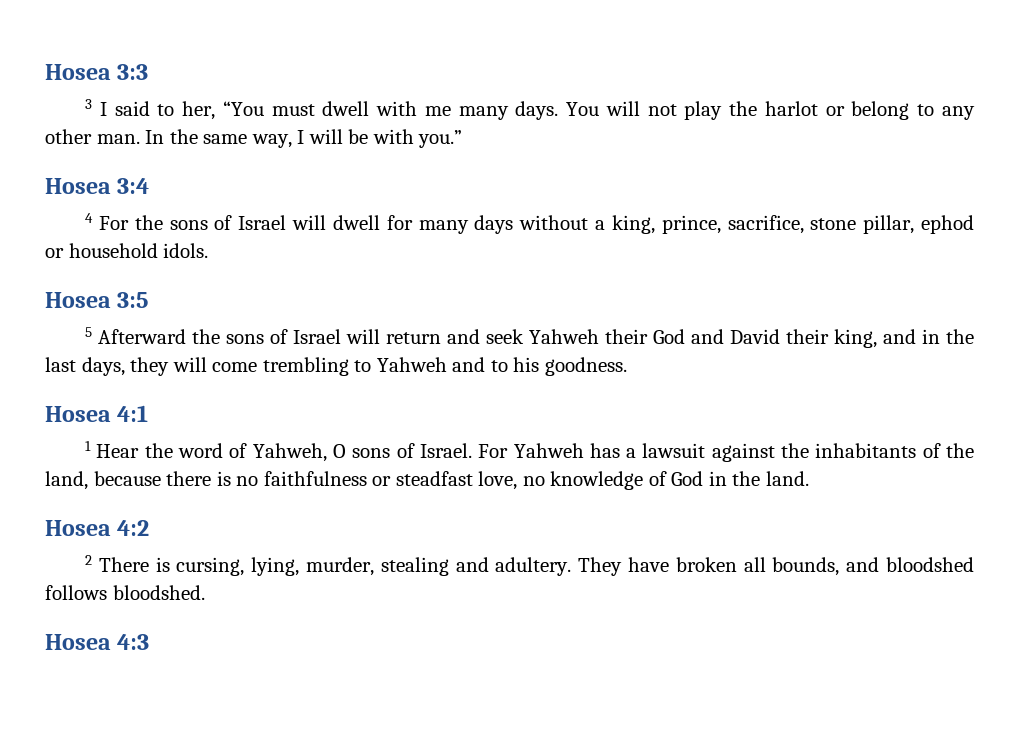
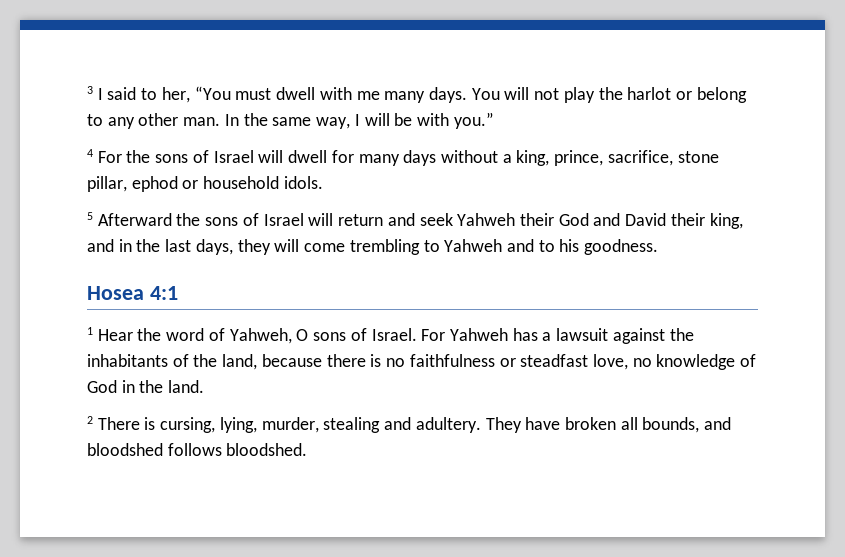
[45,64,149,80] Hosea 3:3 // -> (87, 90) none
[45,178,150,194] // Hosea 3:4 -> (494, 120) none
[45,292,149,308] // Hosea 3:5 -> (323, 182) none
[45,520,150,536] // Hosea 4:2 -> (205, 386) none
[45,634,150,650] // Hosea 4:3 -> (308, 449) none

